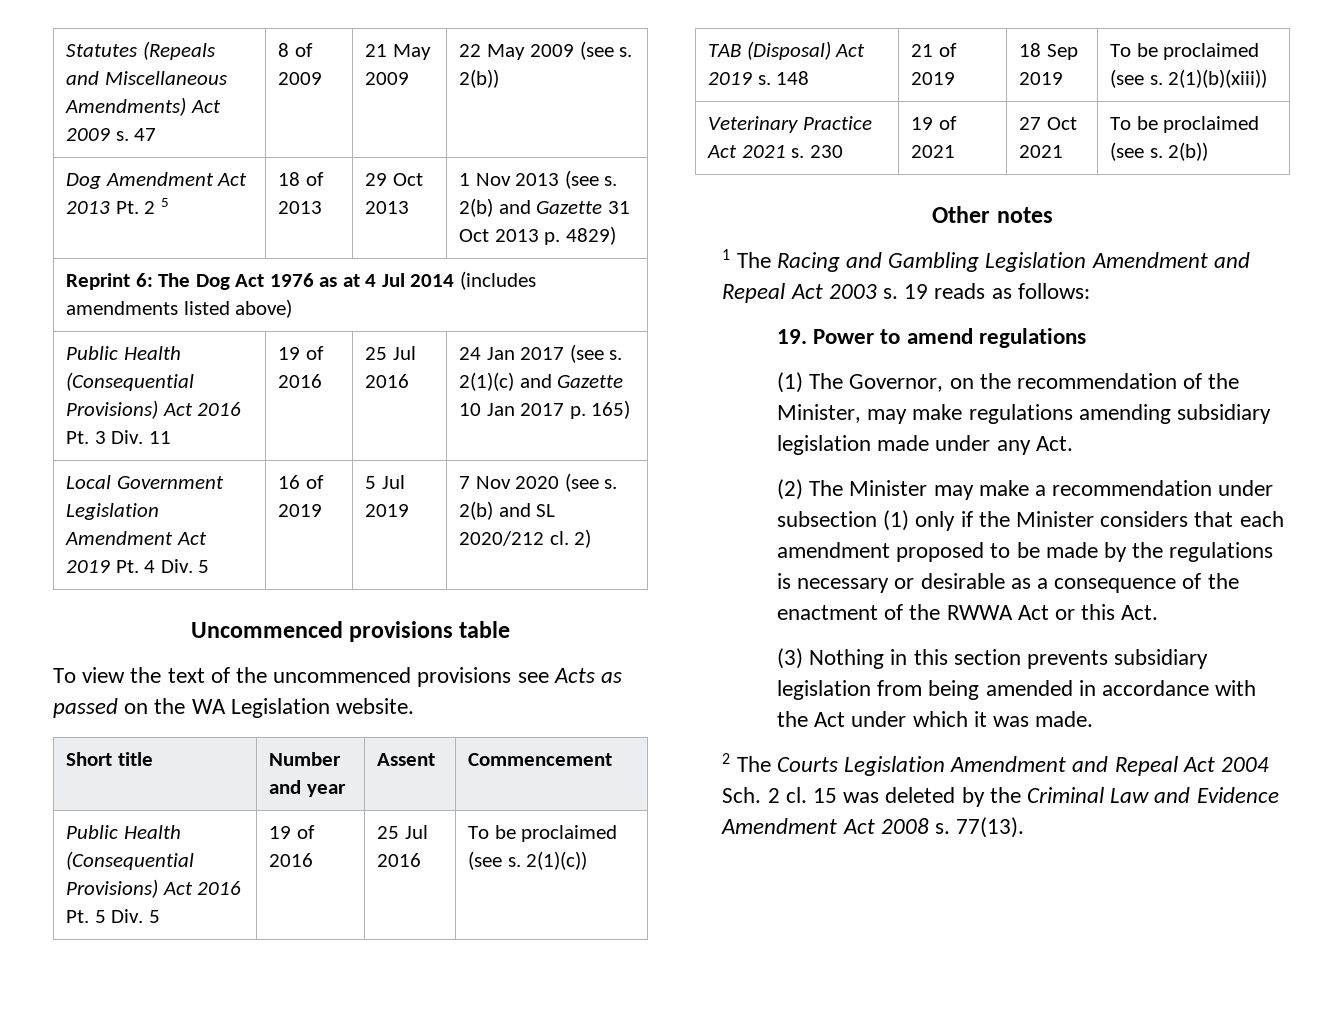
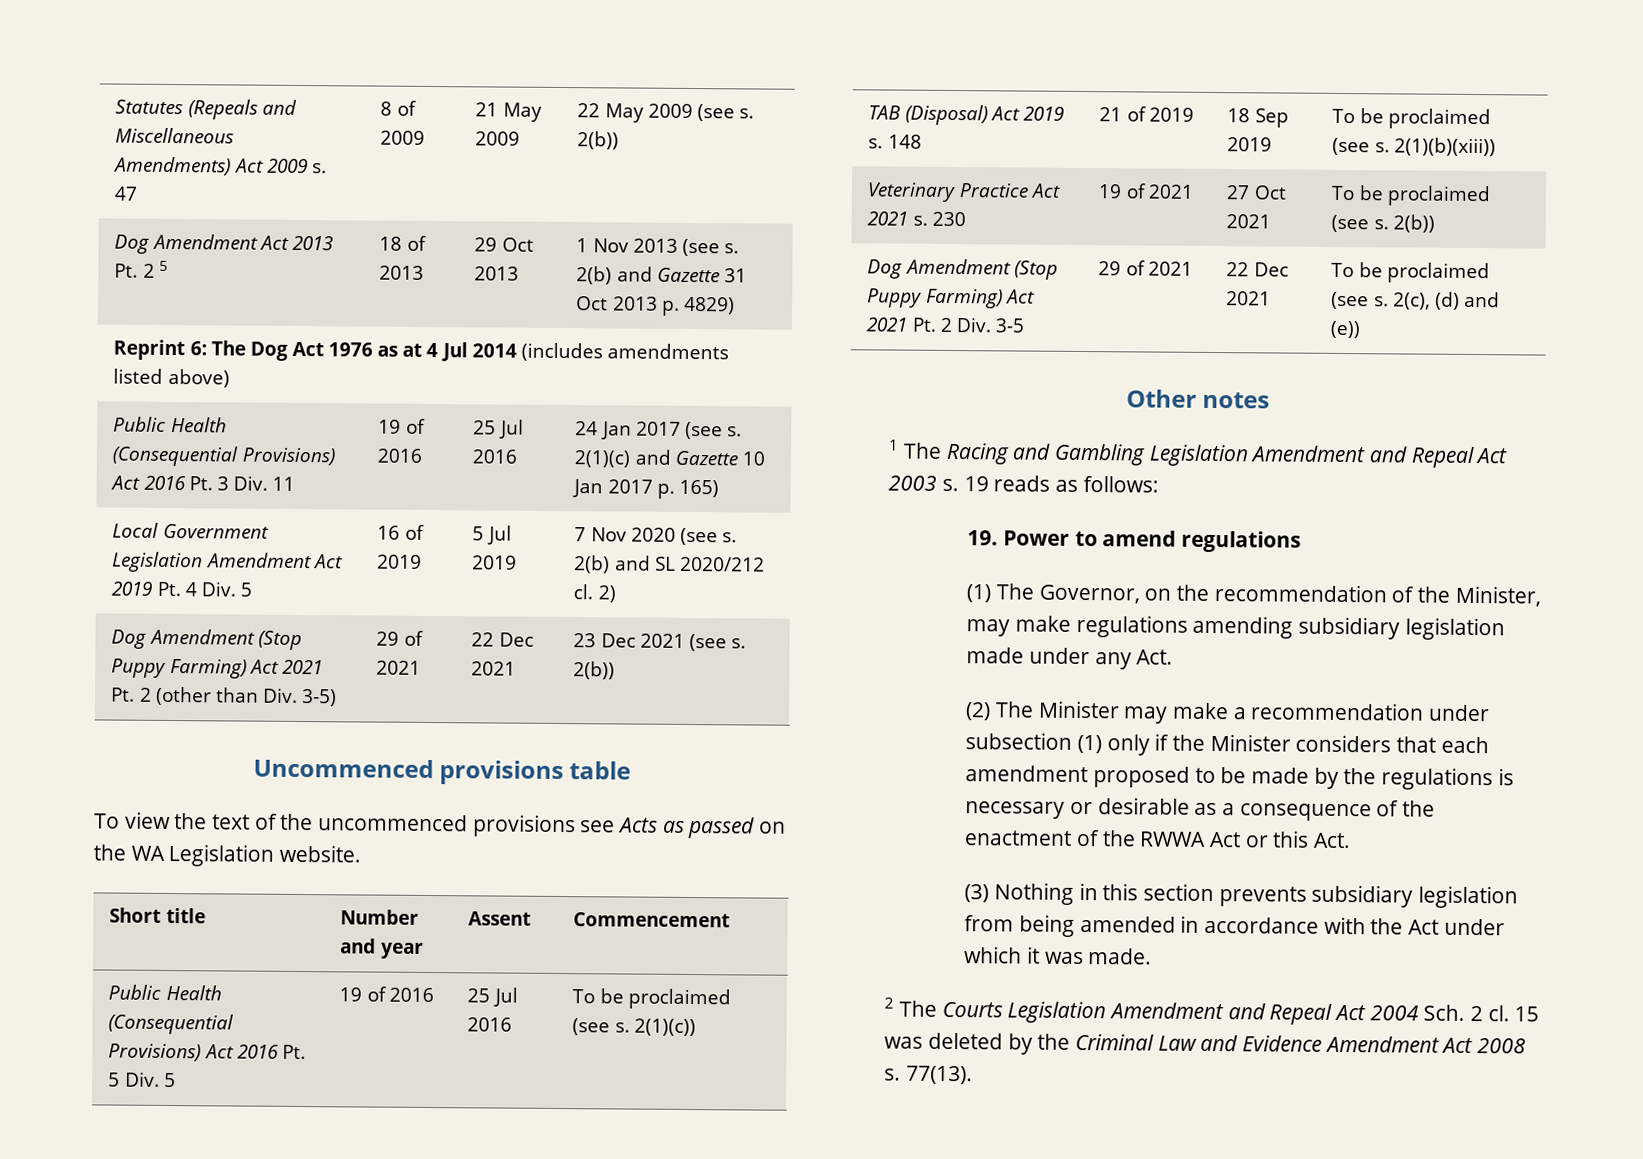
(592, 538) none -> [111,628,302,651] [111,658,323,679] [111,686,338,707] [376,630,424,646] [376,660,422,675] [471,632,534,647] [471,661,517,676] [573,633,746,652] [573,661,616,680] // Dog Amendment (Stop Puppy Farming) Act 2021 Pt. 2 (other than Div. 3-5) | 29 of 2021 | 22 Dec 2021 | 23 Dec 2021 (see s. 2(b))
(1209, 151) none -> [867,258,1058,280] [867,288,1035,309] [866,317,1025,333] [1098,260,1193,276] [1226,262,1289,277] [1226,291,1272,306] [1331,262,1490,284] [1331,291,1500,310] [1330,320,1361,339] // Dog Amendment (Stop Puppy Farming) Act 2021 Pt. 2 Div. 3-5 | 29 of 2021 | 22 Dec 2021 | To be proclaimed (see s. 2(c), (d) and (e))

